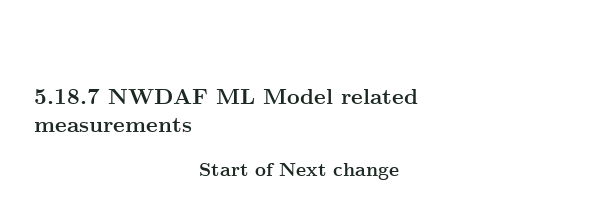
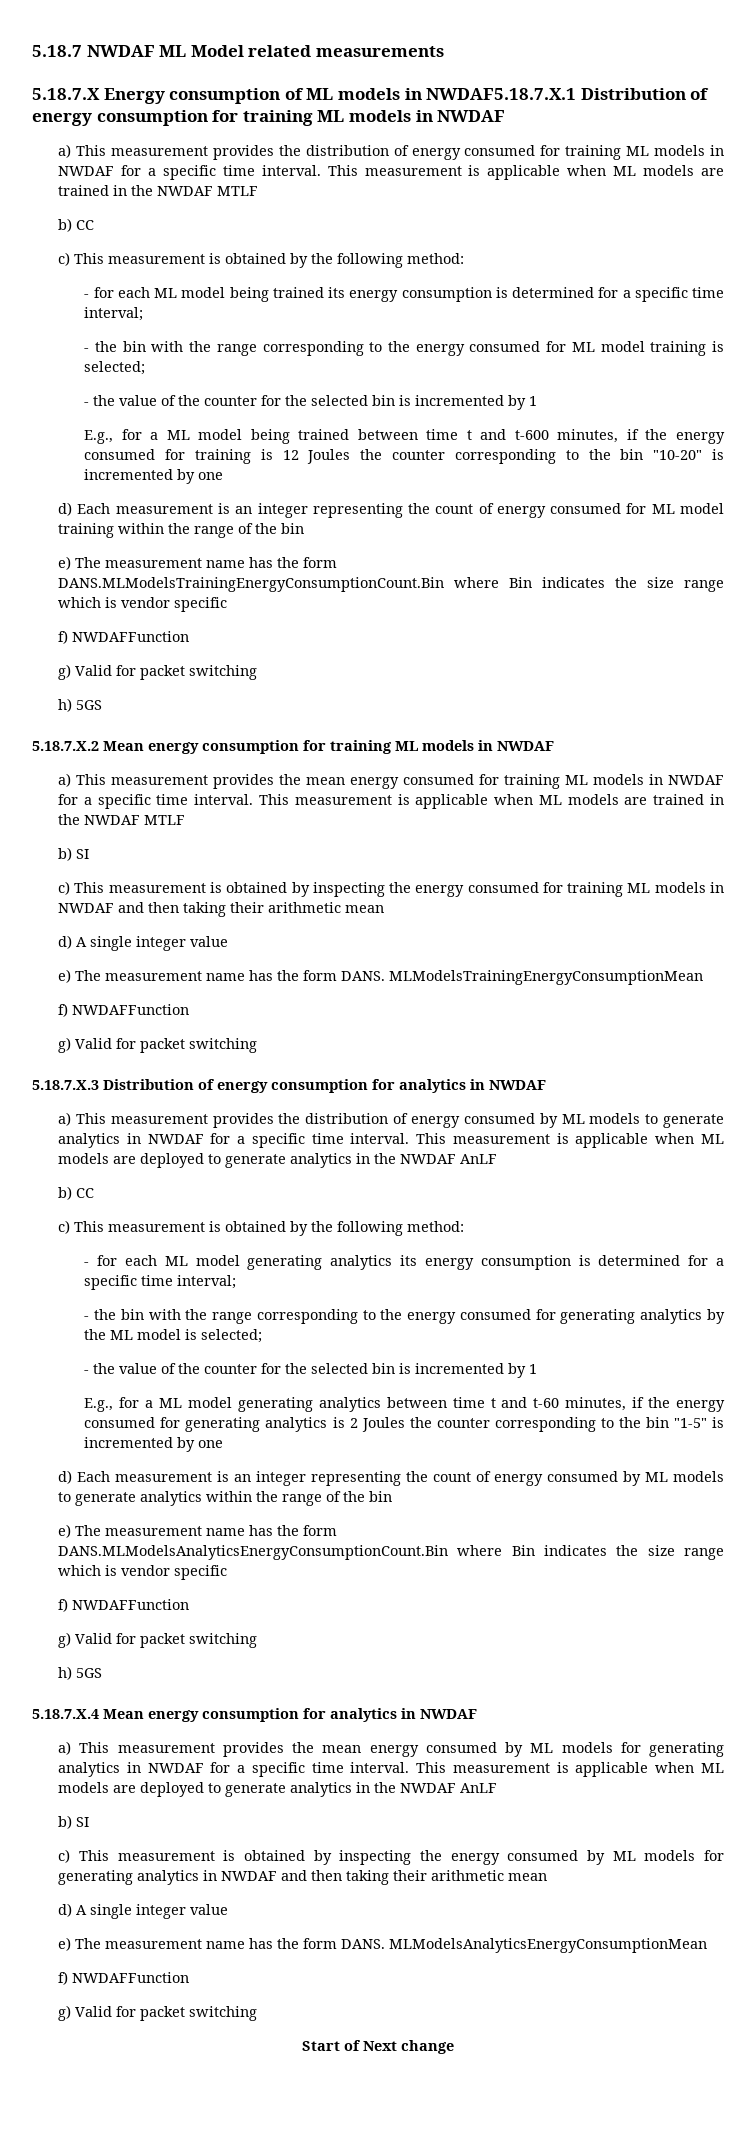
(192, 125) none -> [32,88,710,104] [32,110,506,126] [58,144,724,160] [58,165,724,180] [58,185,259,196] [58,218,95,232] [58,252,465,268] [84,287,724,302] [84,307,144,321] [84,341,724,356] [84,361,146,375] [84,395,538,410] [84,429,726,444] [84,449,724,464] [84,469,224,484] [58,502,725,518] [58,523,305,538] [58,556,338,570] [58,577,724,592] [58,597,228,612] [58,630,190,644] [58,664,258,680] [58,698,103,712] [32,740,554,754] [58,773,725,789] [58,794,725,809] [58,814,186,825] [58,847,90,861] [58,881,725,897] [58,902,385,917] [58,935,229,951] [58,969,704,985] [58,1003,190,1017] [58,1037,258,1053] [32,1079,546,1093] [58,1112,724,1128] [58,1133,724,1148] [58,1153,498,1168] [58,1186,95,1200] [58,1220,465,1236] [84,1255,724,1270] [84,1275,237,1290] [84,1309,726,1324] [84,1329,263,1343] [84,1363,538,1378] [84,1397,726,1412] [84,1417,724,1432] [84,1437,224,1452] [58,1470,724,1486] [58,1491,393,1506] [58,1524,338,1538] [58,1545,725,1560] [58,1565,228,1580] [58,1598,190,1612] [58,1632,258,1648] [58,1666,103,1680] [32,1708,477,1722] [58,1741,724,1757] [58,1762,724,1777] [58,1782,498,1797] [58,1815,90,1829] [58,1849,724,1865] [58,1870,548,1885] [58,1903,229,1919] [58,1937,708,1953] [58,1971,190,1985] [58,2005,258,2021] // 5.18.7.X Energy consumption of ML models in NWDAF5.18.7.X.1 Distribution of energy consumption for training ML models in NWDAF // a) This measurement provides the distribution of energy consumed for training ML models in NWDAF for a specific time interval. This measurement is applicable when ML models are trained in the NWDAF MTLF // b) CC // c) This measurement is obtained by the following method: // - for each ML model being trained its energy consumption is determined for a specific time interval; // - the bin with the range corresponding to the energy consumed for ML model training is selected; // - the value of the counter for the selected bin is incremented by 1 // E.g., for a ML model being trained between time t and t-600 minutes, if the energy consumed for training is 12 Joules the counter corresponding to the bin "10-20" is incremented by one // d) Each measurement is an integer representing the count of energy consumed for ML model training within the range of the bin // e) The measurement name has the form DANS.MLModelsTrainingEnergyConsumptionCount.Bin where Bin indicates the size range which is vendor specific // f) NWDAFFunction // g) Valid for packet switching // h) 5GS // 5.18.7.X.2 Mean energy consumption for training ML models in NWDAF // a) This measurement provides the mean energy consumed for training ML models in NWDAF for a specific time interval. This measurement is applicable when ML models are trained in the NWDAF MTLF // b) SI // c) This measurement is obtained by inspecting the energy consumed for training ML models in NWDAF and then taking their arithmetic mean // d) A single integer value // e) The measurement name has the form DANS. MLModelsTrainingEnergyConsumptionMean // f) NWDAFFunction // g) Valid for packet switching // 5.18.7.X.3 Distribution of energy consumption for analytics in NWDAF // a) This measurement provides the distribution of energy consumed by ML models to generate analytics in NWDAF for a specific time interval. This measurement is applicable when ML models are deployed to generate analytics in the NWDAF AnLF // b) CC // c) This measurement is obtained by the following method: // - for each ML model generating analytics its energy consumption is determined for a specific time interval; // - the bin with the range corresponding to the energy consumed for generating analytics by the ML model is selected; // - the value of the counter for the selected bin is incremented by 1 // E.g., for a ML model generating analytics between time t and t-60 minutes, if the energy consumed for generating analytics is 2 Joules the counter corresponding to the bin "1-5" is incremented by one // d) Each measurement is an integer representing the count of energy consumed by ML models to generate analytics within the range of the bin // e) The measurement name has the form DANS.MLModelsAnalyticsEnergyConsumptionCount.Bin where Bin indicates the size range which is vendor specific // f) NWDAFFunction // g) Valid for packet switching // h) 5GS // 5.18.7.X.4 Mean energy consumption for analytics in NWDAF // a) This measurement provides the mean energy consumed by ML models for generating analytics in NWDAF for a specific time interval. This measurement is applicable when ML models are deployed to generate analytics in the NWDAF AnLF // b) SI // c) This measurement is obtained by inspecting the energy consumed by ML models for generating analytics in NWDAF and then taking their arithmetic mean // d) A single integer value // e) The measurement name has the form DANS. MLModelsAnalyticsEnergyConsumptionMean // f) NWDAFFunction // g) Valid for packet switching

